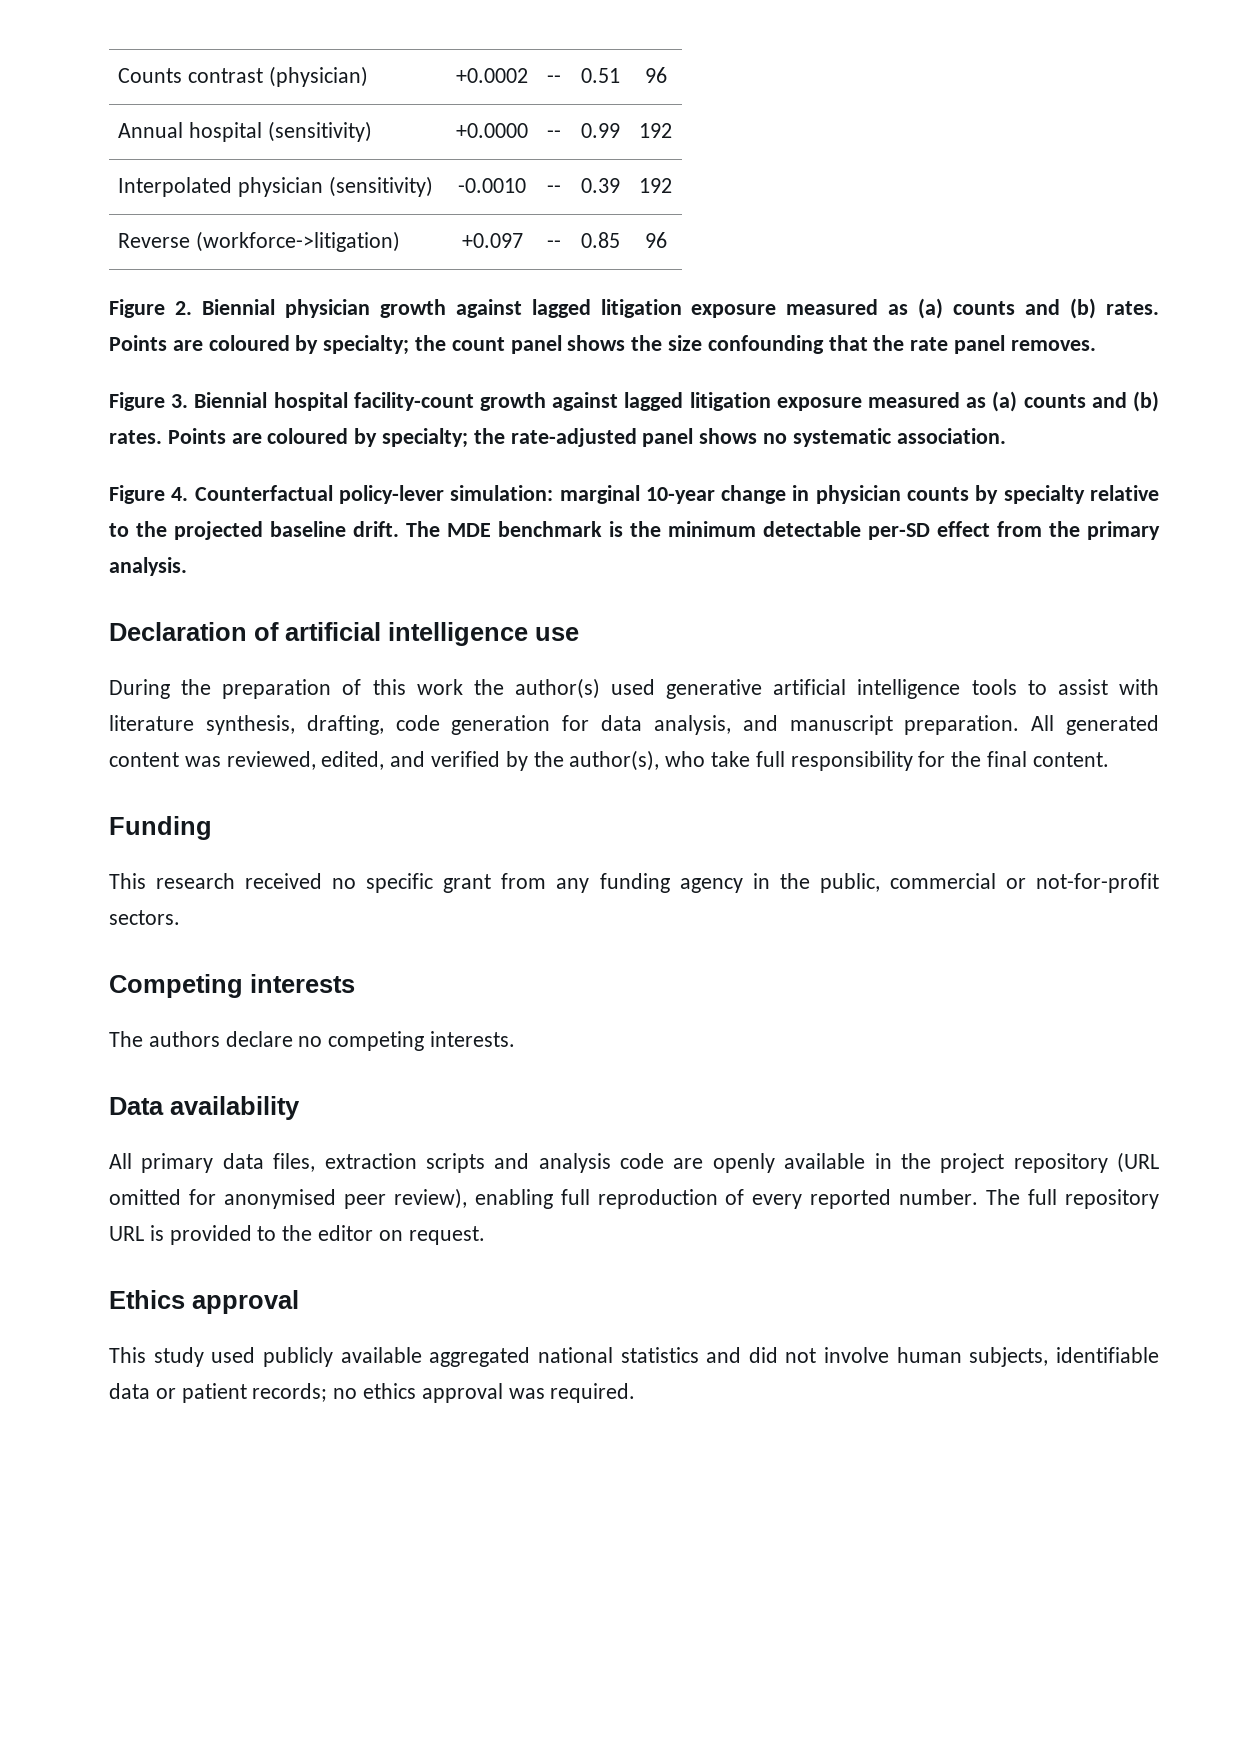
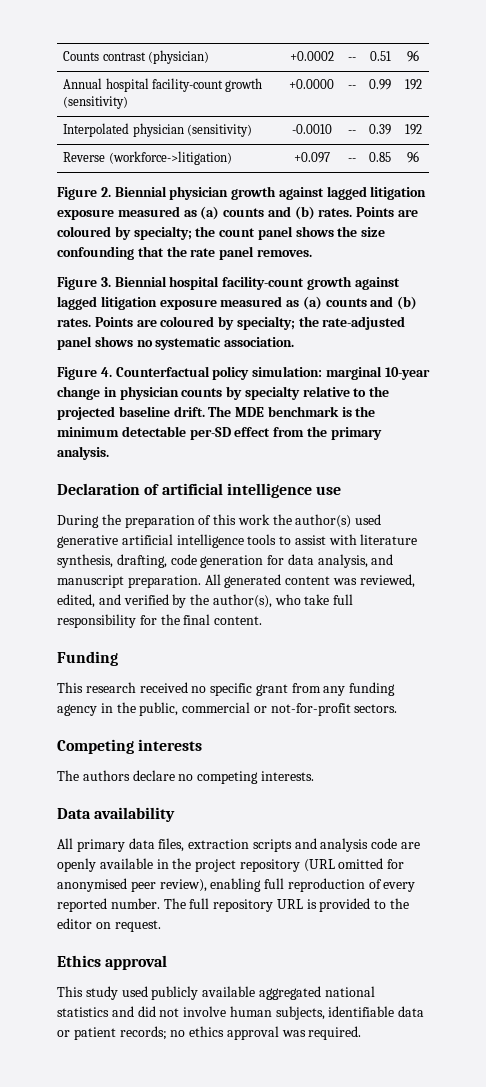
(262, 132) none -> [151,78,263,92] facility-count growth
[338,485,444,504] policy-lever -> [212,366,250,380] policy

